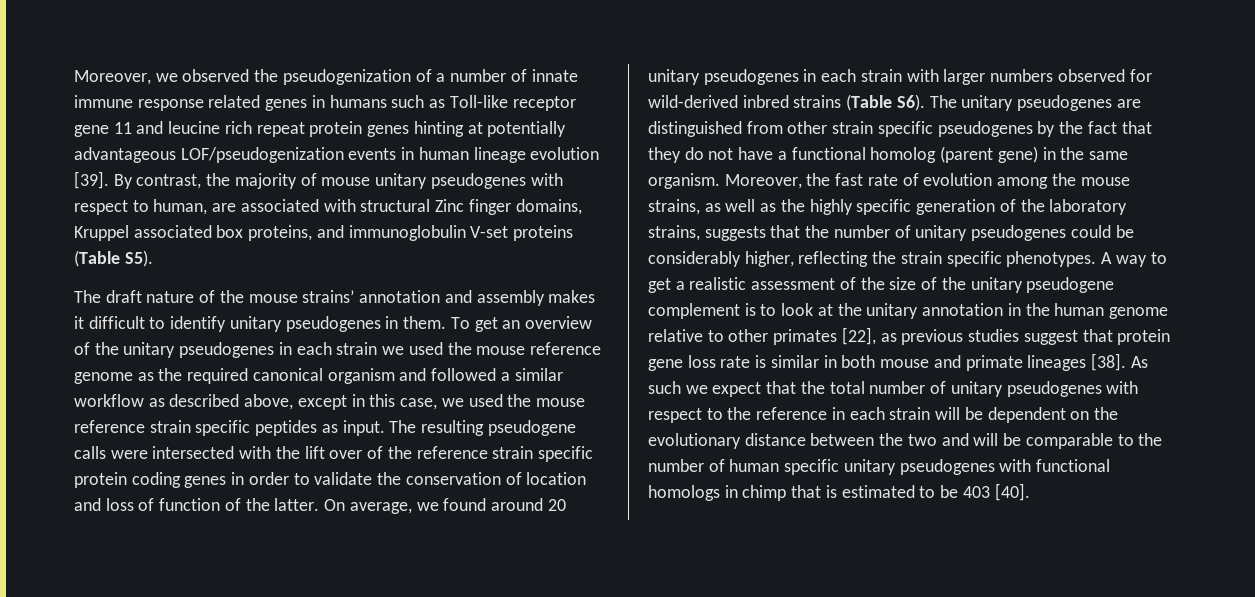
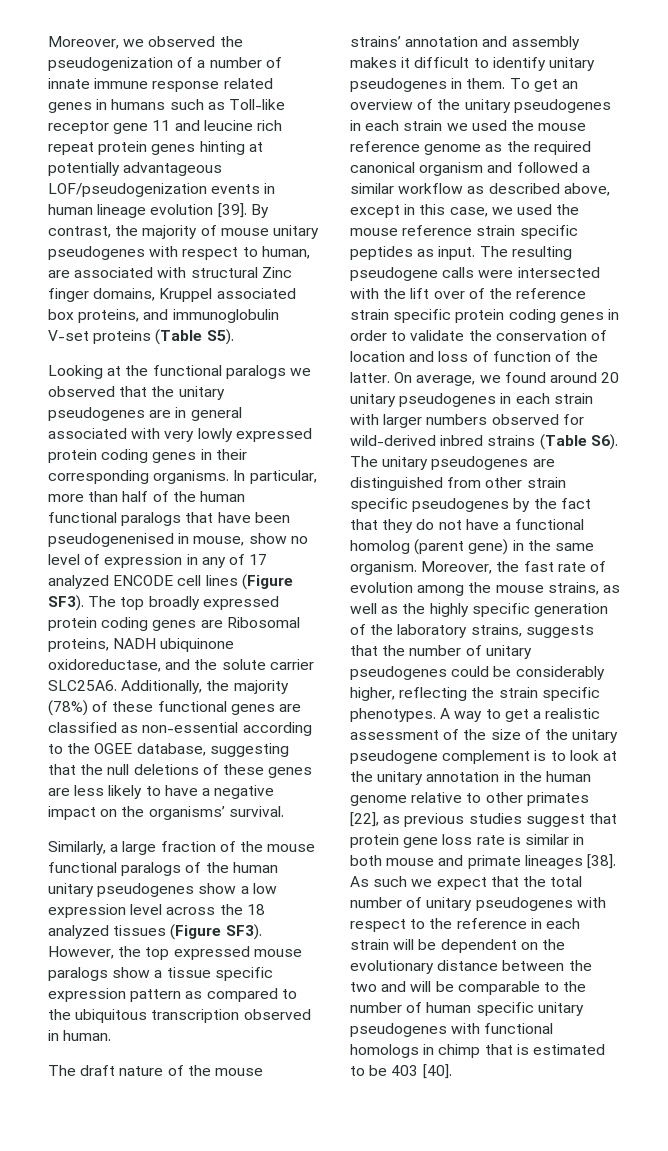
(153, 258) none -> [48,365,311,379] [48,386,225,400] [48,407,242,421] [48,428,312,442] [48,449,247,463] [48,470,317,484] [48,491,245,502] [48,512,290,526] [48,533,308,547] [48,554,268,568] [48,574,293,590] [48,595,279,611] [48,617,300,631] [48,638,235,652] [48,659,314,672] [48,680,289,694] [48,700,301,716] [48,722,312,736] [48,743,289,757] [48,764,313,778] [48,785,275,799] [48,806,284,820] [48,841,316,855] [48,862,278,876] [48,883,277,897] [48,904,265,918] [48,924,262,940] [48,946,302,960] [48,967,273,981] [48,988,297,1002] [48,1009,311,1023] [48,1030,112,1041] // Looking at the functional paralogs we observed that the unitary pseudogenes are in general associated with very lowly expressed protein coding genes in their corresponding organisms. In particular, more than half of the human functional paralogs that have been pseudogenenised in mouse, show no level of expression in any of 17 analyzed ENCODE cell lines (Figure SF3). The top broadly expressed protein coding genes are Ribosomal proteins, NADH ubiquinone oxidoreductase, and the solute carrier SLC25A6. Additionally, the majority (78%) of these functional genes are classified as non-essential according to the OGEE database, suggesting that the null deletions of these genes are less likely to have a negative impact on the organisms’ survival. // Similarly, a large fraction of the mouse functional paralogs of the human unitary pseudogenes show a low expression level across the 18 analyzed tissues (Figure SF3). However, the top expressed mouse paralogs show a tissue specific expression pattern as compared to the ubiquitous transcription observed in human.

